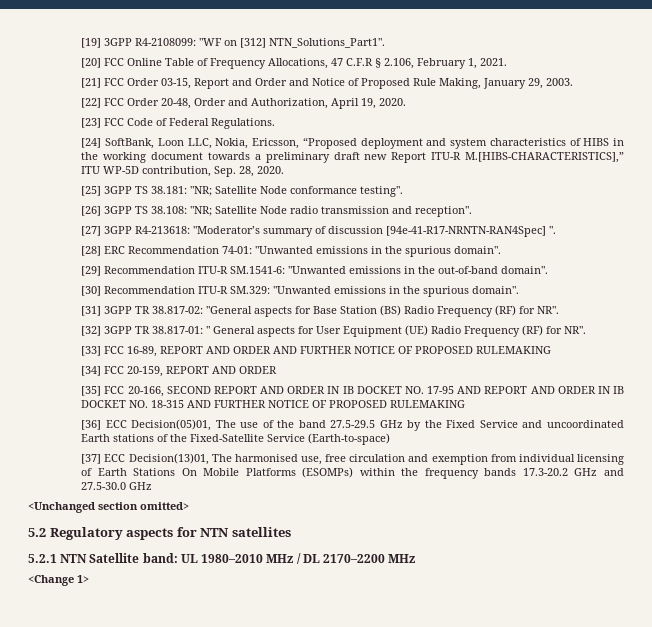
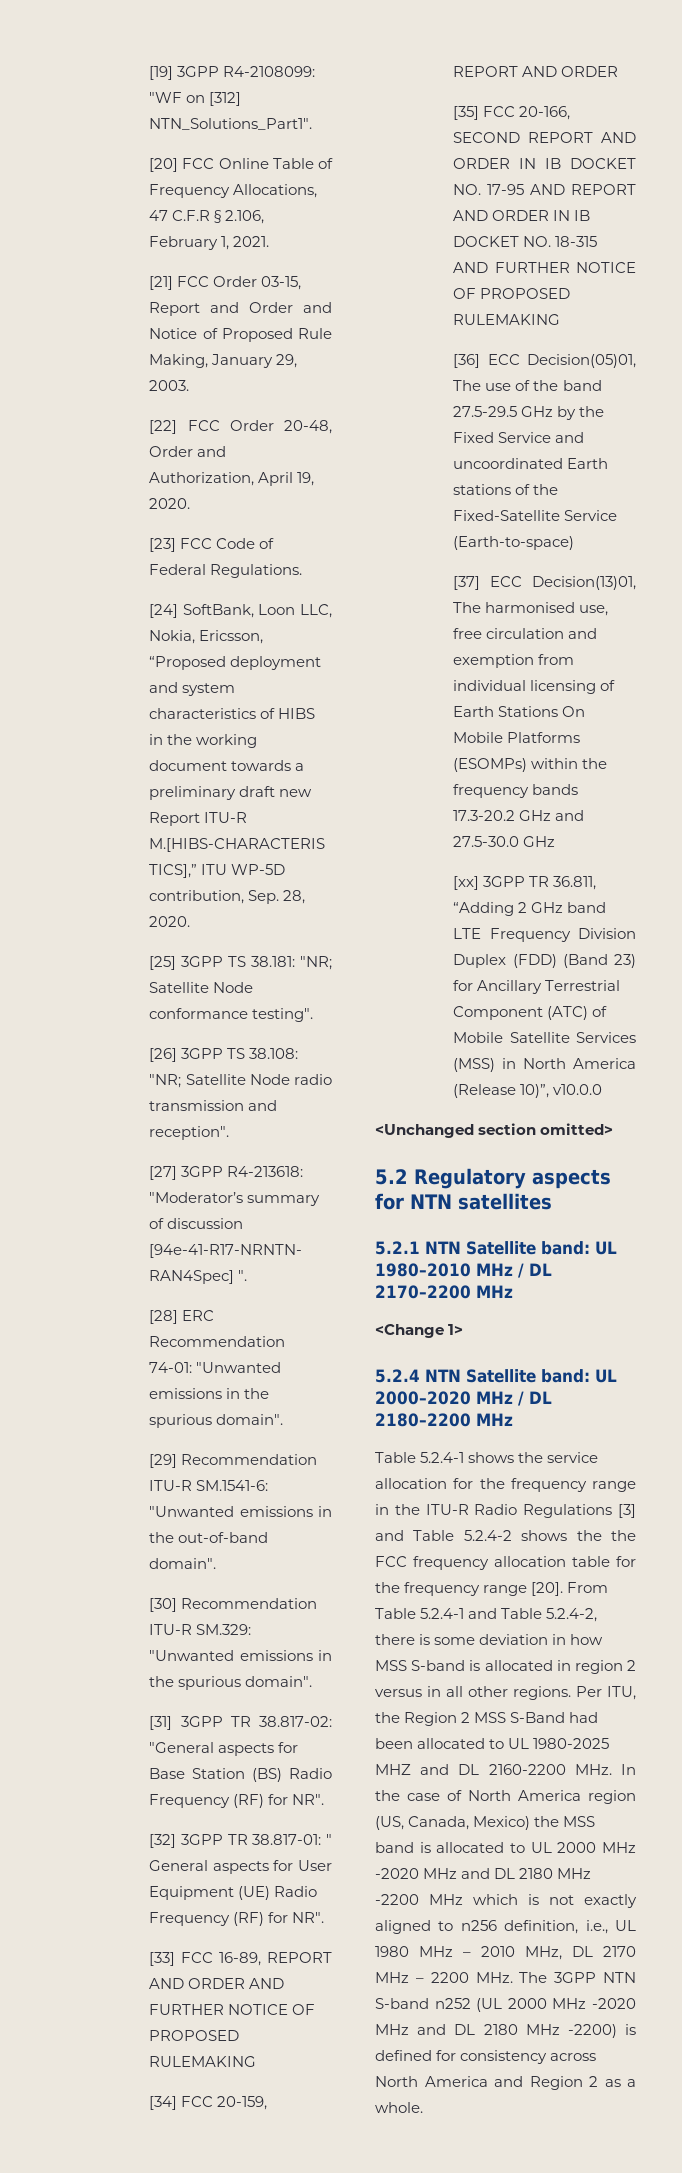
(153, 486) none -> [453,876,597,890] [453,902,607,916] [453,928,636,942] [453,954,636,968] [453,980,621,994] [453,1006,608,1020] [453,1032,636,1043] [453,1058,636,1072] [453,1084,603,1098] // [xx] 3GPP TR 36.811, “Adding 2 GHz band LTE Frequency Division Duplex (FDD) (Band 23) for Ancillary Terrestrial Component (ATC) of Mobile Satellite Services (MSS) in North America (Release 10)”, v10.0.0
(89, 579) none -> [375,1369,617,1383] [375,1391,552,1406] [375,1413,513,1427] [375,1452,599,1463] [375,1478,636,1492] [375,1504,636,1518] [375,1530,636,1541] [375,1556,636,1570] [375,1582,609,1596] [375,1608,598,1622] [375,1634,604,1645] [375,1660,636,1674] [375,1686,636,1700] [375,1712,599,1726] [375,1738,610,1749] [375,1764,636,1775] [375,1790,636,1804] [375,1816,596,1830] [375,1842,636,1853] [375,1868,592,1879] [375,1894,637,1908] [375,1920,636,1934] [375,1946,636,1960] [375,1972,636,1983] [375,1998,636,2012] [375,2024,636,2038] [375,2050,597,2064] [375,2076,636,2090] [375,2102,423,2113] // 5.2.4 NTN Satellite band: UL 2000–2020 MHz / DL 2180–2200 MHz // Table 5.2.4-1 shows the service allocation for the frequency range in the ITU-R Radio Regulations [3] and Table 5.2.4-2 shows the the FCC frequency allocation table for the frequency range [20]. From Table 5.2.4-1 and Table 5.2.4-2, there is some deviation in how MSS S-band is allocated in region 2 versus in all other regions. Per ITU, the Region 2 MSS S-Band had been allocated to UL 1980-2025 MHZ and DL 2160-2200 MHz. In the case of North America region (US, Canada, Mexico) the MSS band is allocated to UL 2000 MHz -2020 MHz and DL 2180 MHz -2200 MHz which is not exactly aligned to n256 definition, i.e., UL 1980 MHz – 2010 MHz, DL 2170 MHz – 2200 MHz. The 3GPP NTN S-band n252 (UL 2000 MHz -2020 MHz and DL 2180 MHz -2200) is defined for consistency across North America and Region 2 as a whole.

